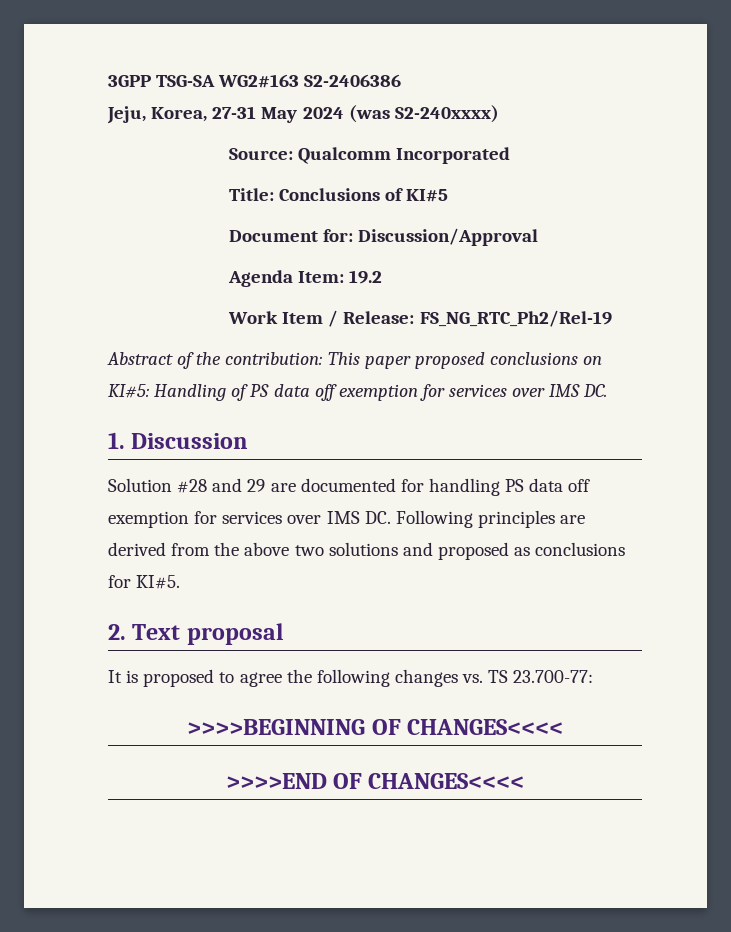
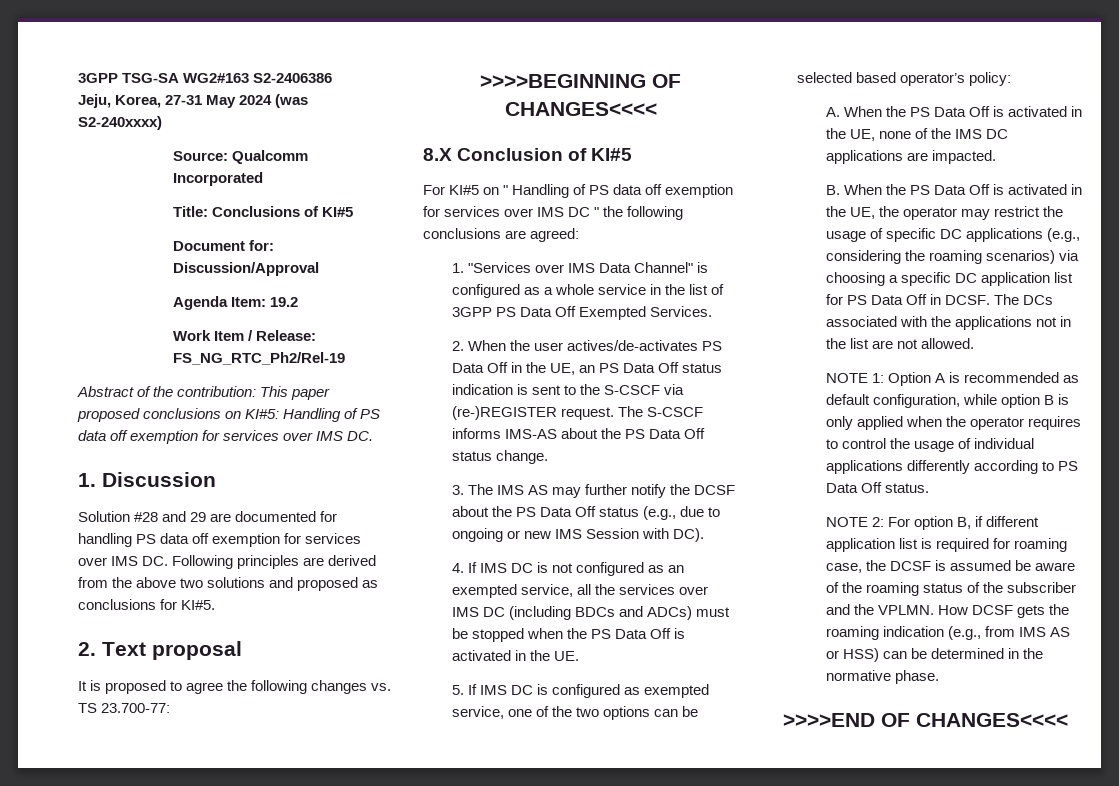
(563, 727) none -> [423,148,633,161] [423,184,734,198] [423,206,684,220] [423,228,580,242] [452,262,709,273] [452,284,725,298] [452,306,713,320] [452,340,723,351] [452,362,723,375] [452,384,685,395] [452,406,704,420] [452,428,706,439] [452,450,549,464] [452,484,736,498] [452,506,721,520] [452,528,705,542] [452,562,685,576] [452,584,709,598] [452,606,731,620] [452,628,686,642] [452,650,580,661] [452,684,710,698] [452,706,699,720] [797,72,1012,86] [826,106,1083,117] [826,128,1009,141] [826,150,997,164] [826,184,1083,195] [826,206,1064,220] [826,228,1081,242] [826,250,1080,264] [826,272,1074,286] [826,294,1054,305] [826,316,1072,330] [826,338,975,349] [826,372,1080,386] [826,394,1070,408] [826,416,1082,430] [826,438,1035,452] [826,460,1079,474] [826,482,930,493] [826,516,1040,530] [826,538,1068,552] [826,560,1076,573] [826,582,1077,596] [826,604,1070,618] [826,626,1071,640] [826,648,1044,662] [826,670,940,684] // 8.X Conclusion of KI#5 // For KI#5 on " Handling of PS data off exemption for services over IMS DC " the following conclusions are agreed: // 1. "Services over IMS Data Channel" is configured as a whole service in the list of 3GPP PS Data Off Exempted Services. // 2. When the user actives/de-activates PS Data Off in the UE, an PS Data Off status indication is sent to the S-CSCF via (re-)REGISTER request. The S-CSCF informs IMS-AS about the PS Data Off status change. // 3. The IMS AS may further notify the DCSF about the PS Data Off status (e.g., due to ongoing or new IMS Session with DC). // 4. If IMS DC is not configured as an exempted service, all the services over IMS DC (including BDCs and ADCs) must be stopped when the PS Data Off is activated in the UE. // 5. If IMS DC is configured as exempted service, one of the two options can be selected based operator’s policy: // A. When the PS Data Off is activated in the UE, none of the IMS DC applications are impacted. // B. When the PS Data Off is activated in the UE, the operator may restrict the usage of specific DC applications (e.g., considering the roaming scenarios) via choosing a specific DC application list for PS Data Off in DCSF. The DCs associated with the applications not in the list are not allowed. // NOTE 1: Option A is recommended as default configuration, while option B is only applied when the operator requires to control the usage of individual applications differently according to PS Data Off status. // NOTE 2: For option B, if different application list is required for roaming case, the DCSF is assumed be aware of the roaming status of the subscriber and the VPLMN. How DCSF gets the roaming indication (e.g., from IMS AS or HSS) can be determined in the normative phase.

